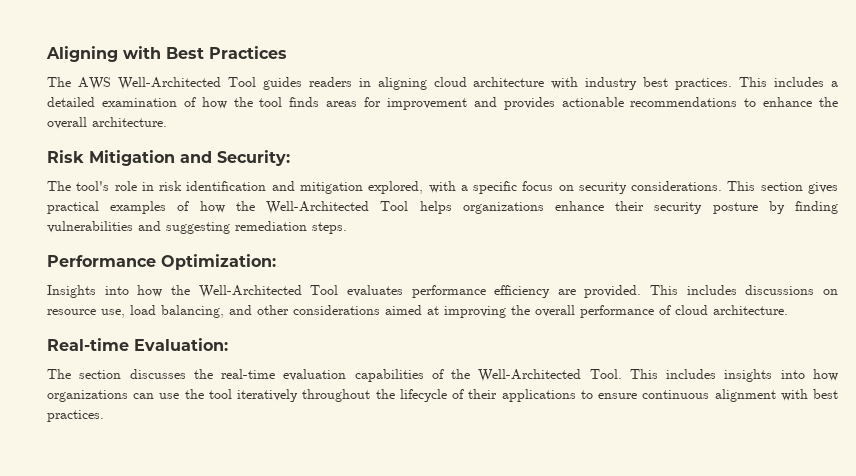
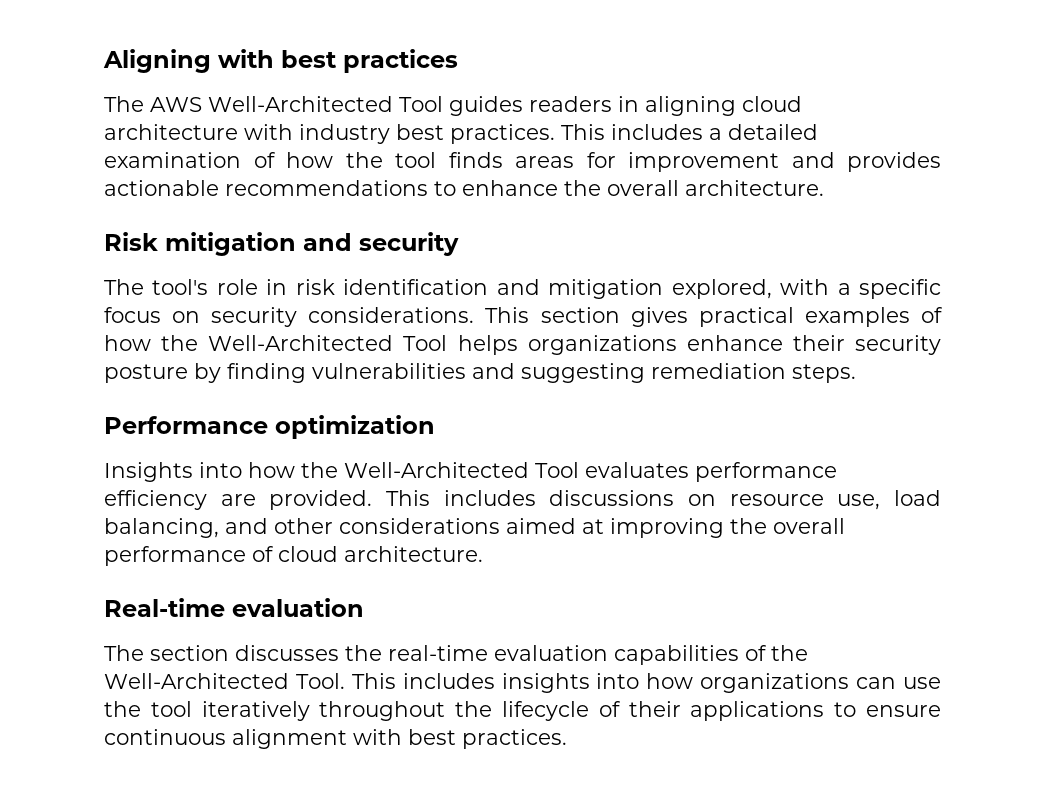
[166,46,287,59] Best Practices -> [281,49,458,73] best practices
[89,150,290,166] Mitigation and Security: -> [165,232,459,256] mitigation and security
[161,254,276,270] Optimization: -> [275,415,435,439] optimization
[134,338,228,351] Evaluation: -> [232,598,364,617] evaluation

